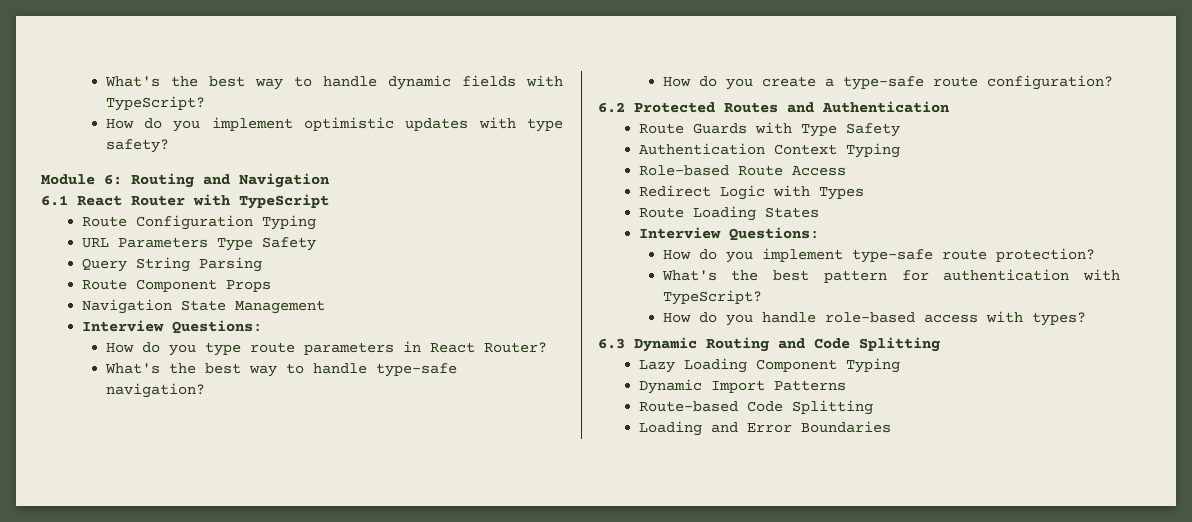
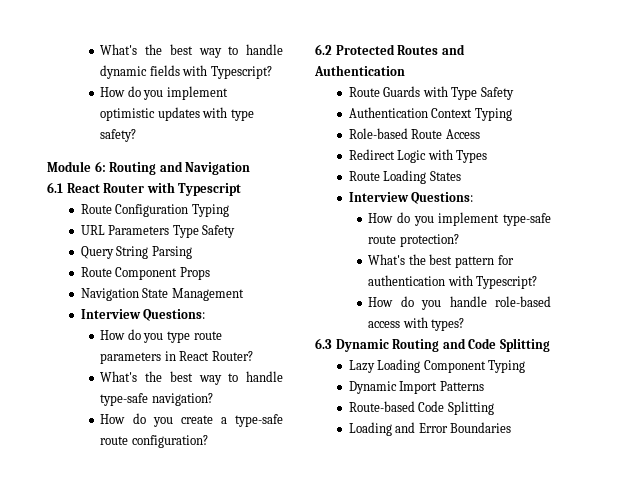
[105,96,205,111] TypeScript? -> [210,66,272,79] Typescript?
[239,194,329,209] TypeScript -> [178,183,242,196] Typescript
[662,290,762,305] TypeScript? -> [476,276,538,289] Typescript?

